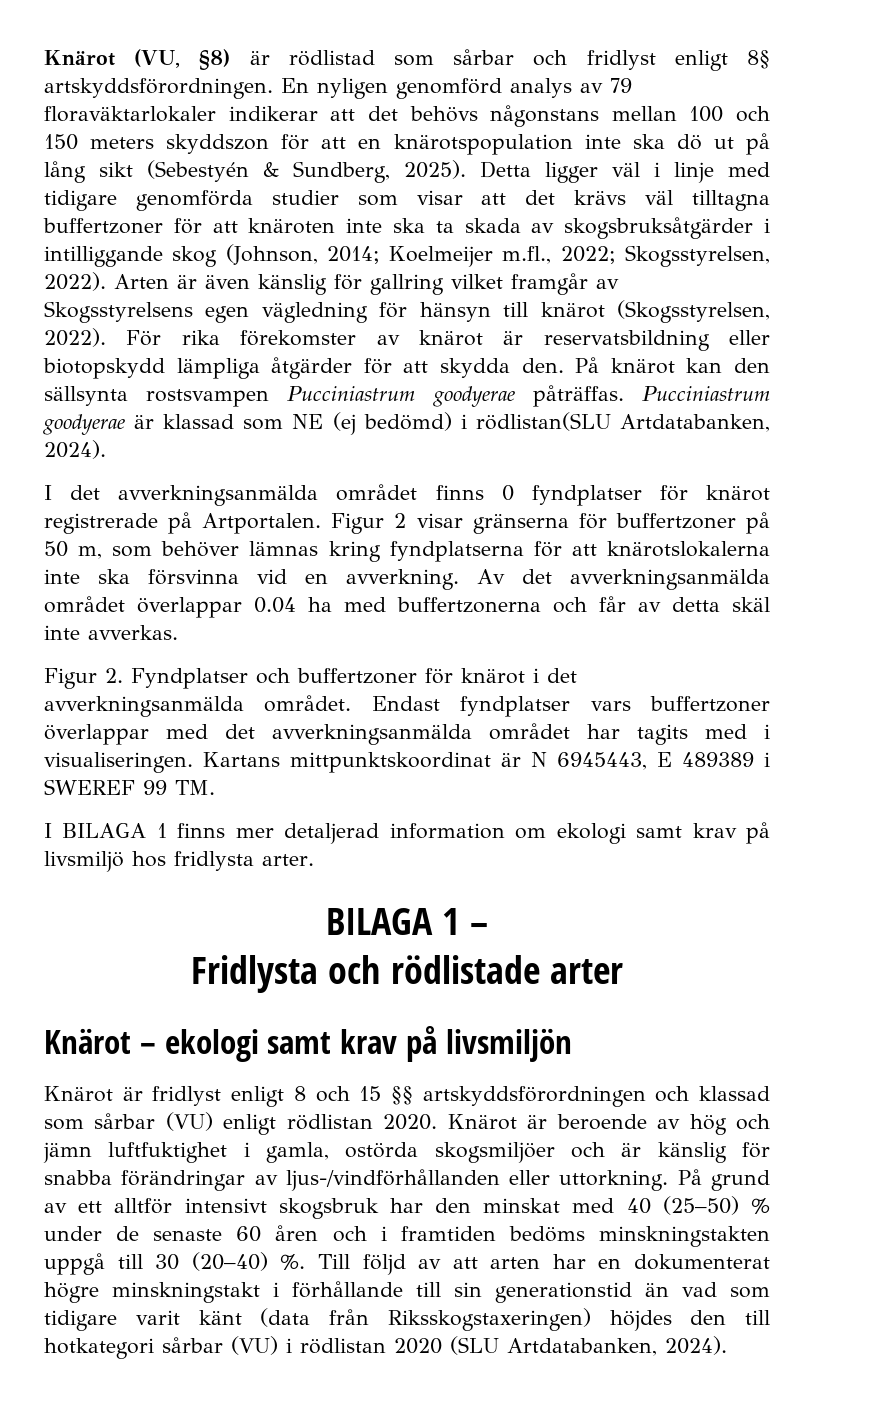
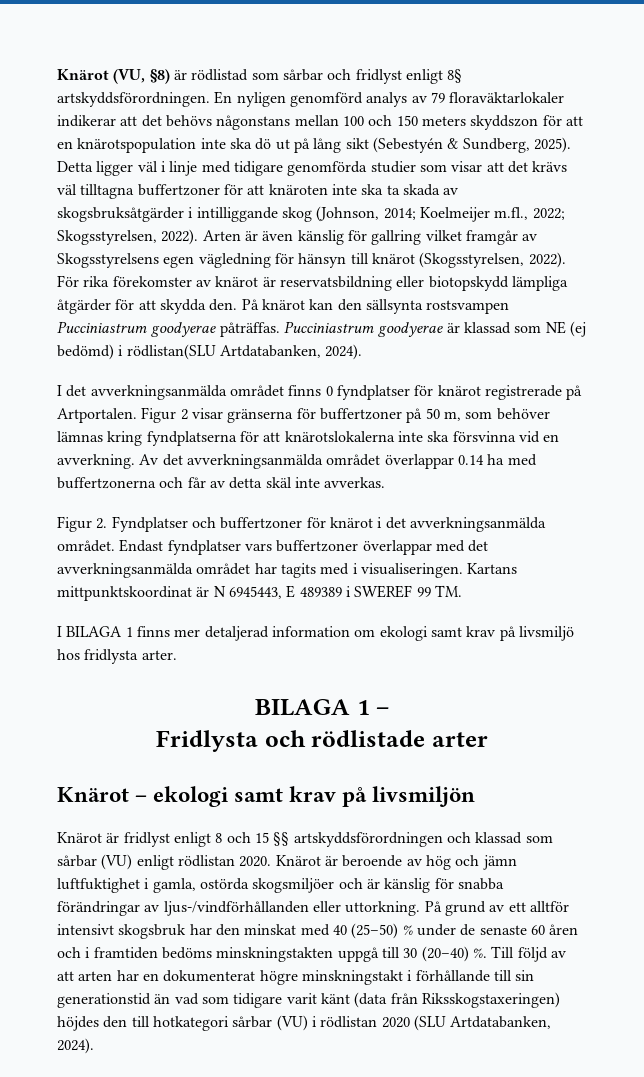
[254,597,296,613] 0.04 -> [457,455,484,465] 0.14

